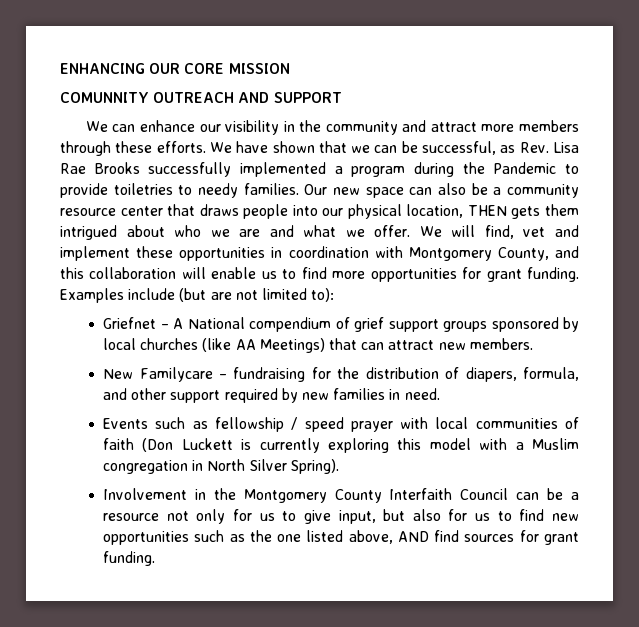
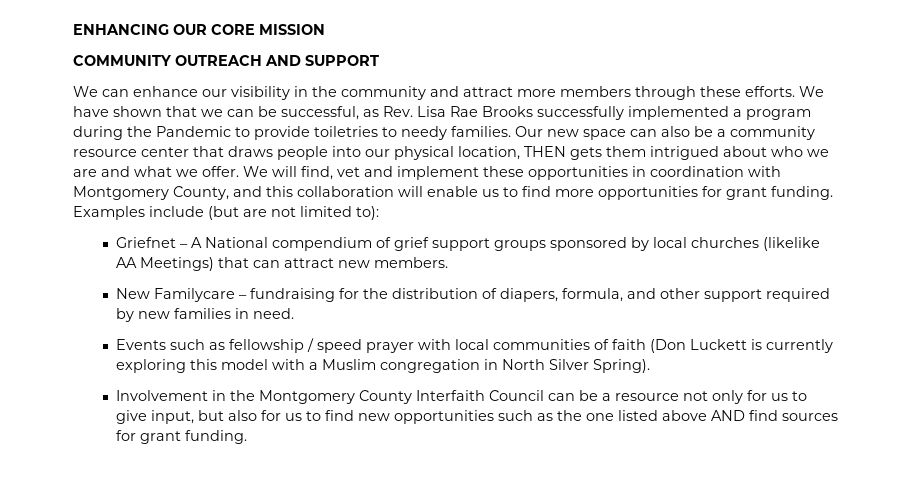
[60,92,149,103] COMUNNITY -> [73,55,172,66] COMMUNITY
[202,338,232,352] (like -> [762,237,820,251] (likelike
[348,530,393,544] above, -> [661,410,707,421] above

